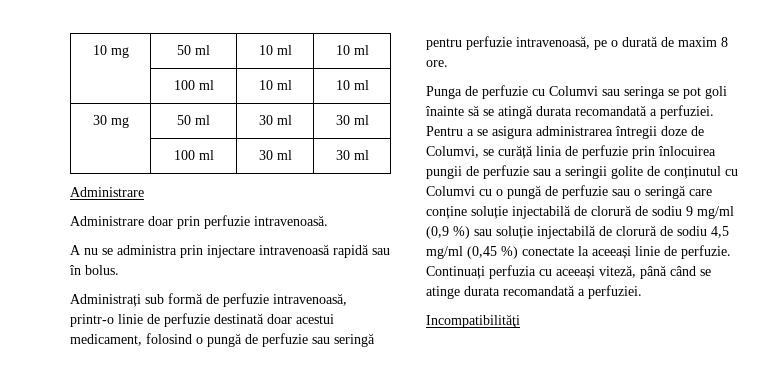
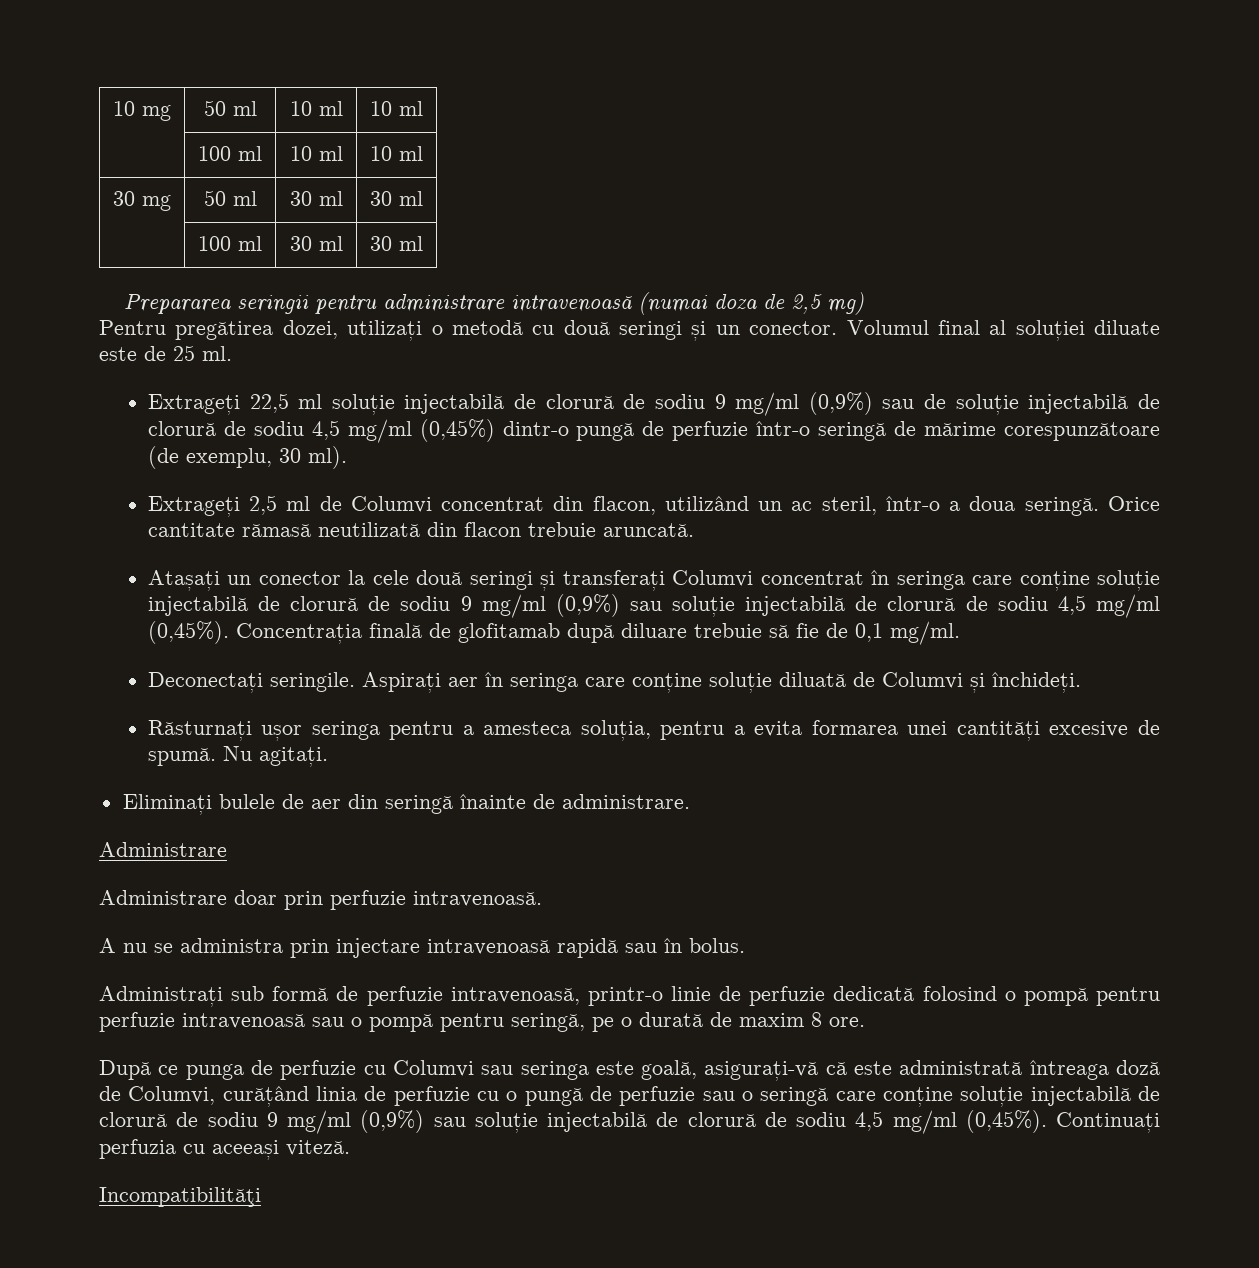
(369, 155) none -> [124,292,865,315] [99,320,1160,341] [99,345,232,361] [147,392,1160,416] [147,419,1160,443] [147,446,347,469] [147,495,1160,517] [147,522,694,537] [147,570,1160,591] [147,594,1160,618] [147,621,960,645] [147,672,1081,693] [147,720,1161,741] [147,746,328,767] [122,794,690,815] // Prepararea seringii pentru administrare intravenoasă (numai doza de 2,5 mg) // Pentru pregătirea dozei, utilizați o metodă cu două seringi și un conector. Volumul final al soluției diluate este de 25 ml. // Extrageți 22,5 ml soluție injectabilă de clorură de sodiu 9 mg/ml (0,9%) sau de soluție injectabilă de clorură de sodiu 4,5 mg/ml (0,45%) dintr-o pungă de perfuzie într-o seringă de mărime corespunzătoare (de exemplu, 30 ml). // Extrageți 2,5 ml de Columvi concentrat din flacon, utilizând un ac steril, într-o a doua seringă. Orice cantitate rămasă neutilizată din flacon trebuie aruncată. // Atașați un conector la cele două seringi și transferați Columvi concentrat în seringa care conține soluție injectabilă de clorură de sodiu 9 mg/ml (0,9%) sau soluție injectabilă de clorură de sodiu 4,5 mg/ml (0,45%). Concentrația finală de glofitamab după diluare trebuie să fie de 0,1 mg/ml. // Deconectați seringile. Aspirați aer în seringa care conține soluție diluată de Columvi și închideți. // Răsturnați ușor seringa pentru a amesteca soluția, pentru a evita formarea unei cantități excesive de spumă. Nu agitați. // Eliminați bulele de aer din seringă înainte de administrare.
[214,313,334,324] [70,333,375,347] [426,36,590,50] destinată doar acestui medicament, folosind o pungă de perfuzie sau seringă pentru perfuzie intravenoasă, -> [833,986,1160,1006] [99,1012,585,1032] dedicată folosind o pompă pentru perfuzie intravenoasă sau o pompă pentru seringă,
[426,86,462,99] Punga -> [99,1060,244,1080] După ce punga
[668,86,727,99] [425,105,714,119] [426,126,704,139] [426,145,716,159] [426,165,738,179] [426,186,475,196] se pot goli înainte să se atingă durata recomandată a perfuziei. Pentru a se asigura administrarea întregii doze de Columvi, se curăță linia de perfuzie prin înlocuirea pungii de perfuzie sau a seringii golite de conținutul cu Columvi -> [595,1060,1160,1081] [99,1086,470,1107] este goală, asigurați-vă că este administrată întreaga doză de Columvi, curățând linia de perfuzie
[426,225,729,239] [426,245,731,259] [426,265,711,279] [426,285,642,299] (0,9 %) sau soluție injectabilă de clorură de sodiu 4,5 mg/ml (0,45 %) conectate la aceeași linie de perfuzie. Continuați perfuzia cu aceeași viteză, până când se atinge durata recomandată a perfuziei. -> [360,1110,1160,1134] [99,1139,350,1160] (0,9%) sau soluție injectabilă de clorură de sodiu 4,5 mg/ml (0,45%). Continuați perfuzia cu aceeași viteză.

